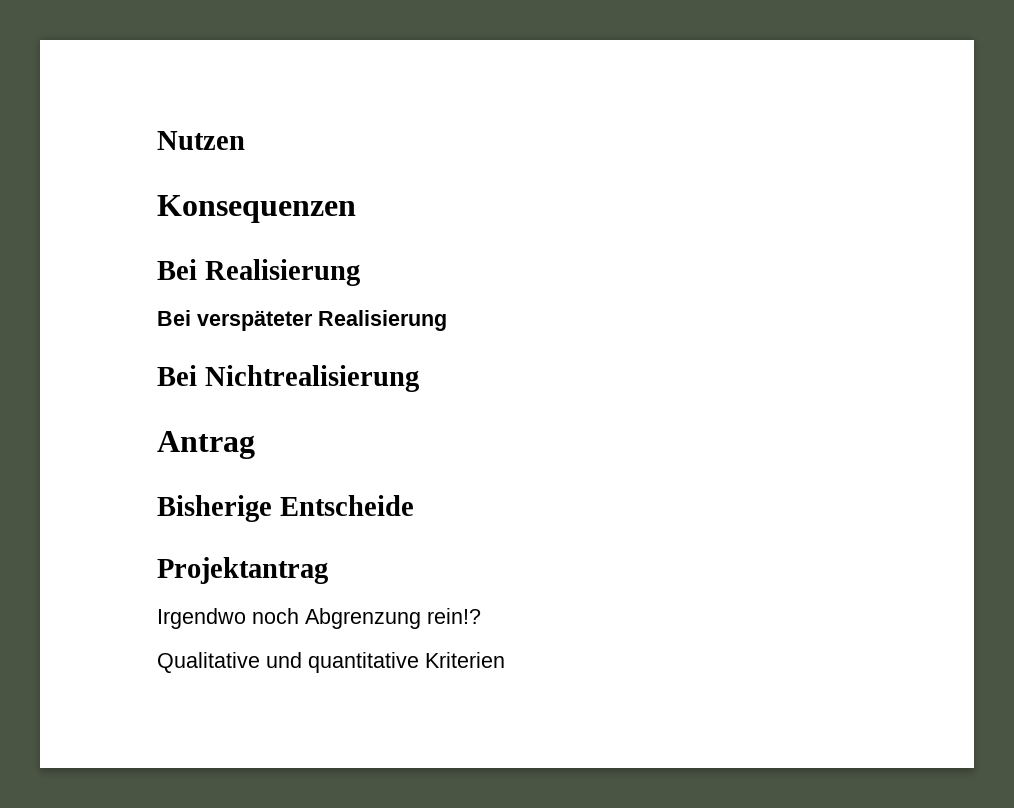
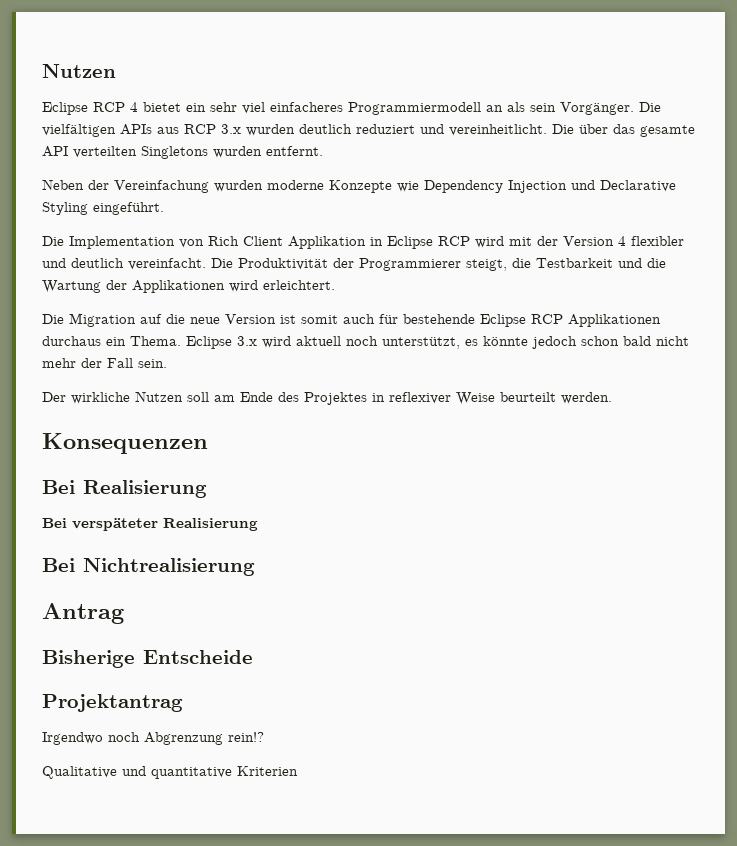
[157,131,245,150] Nutzen -> [42,64,116,78] [42,102,661,115] [42,124,695,137] [42,146,323,159] [42,179,676,193] [42,202,164,215] [42,236,684,249] [42,258,666,271] [42,280,335,293] [42,313,661,327] [42,336,689,349] [42,358,167,368] [42,391,612,405] Nutzen // Eclipse RCP 4 bietet ein sehr viel einfacheres Programmiermodell an als sein Vorgänger. Die vielfältigen APIs aus RCP 3.x wurden deutlich reduziert und vereinheitlicht. Die über das gesamte API verteilten Singletons wurden entfernt. // Neben der Vereinfachung wurden moderne Konzepte wie Dependency Injection und Declarative Styling eingeführt. // Die Implementation von Rich Client Applikation in Eclipse RCP wird mit der Version 4 flexibler und deutlich vereinfacht. Die Produktivität der Programmierer steigt, die Testbarkeit und die Wartung der Applikationen wird erleichtert. // Die Migration auf die neue Version ist somit auch für bestehende Eclipse RCP Applikationen durchaus ein Thema. Eclipse 3.x wird aktuell noch unterstützt, es könnte jedoch schon bald nicht mehr der Fall sein. // Der wirkliche Nutzen soll am Ende des Projektes in reflexiver Weise beurteilt werden.

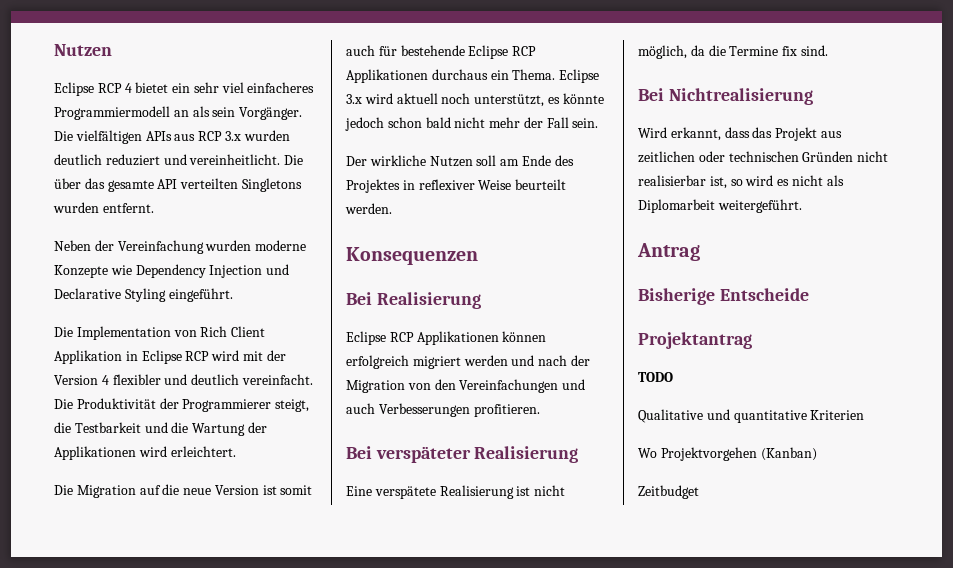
[42,518,258,531] [42,558,255,576] Bei verspäteter Realisierung // Bei Nichtrealisierung -> [346,331,547,345] [346,355,590,369] [346,379,586,393] [346,403,540,417] [346,446,579,463] [346,485,566,499] [638,45,828,59] [638,88,813,105] [638,127,842,141] [638,151,889,163] [638,175,844,189] [638,199,802,213] Eclipse RCP Applikationen können erfolgreich migriert werden und nach der Migration von den Vereinfachungen und auch Verbesserungen profitieren. // Bei verspäteter Realisierung // Eine verspätete Realisierung ist nicht möglich, da die Termine fix sind. // Bei Nichtrealisierung // Wird erkannt, dass das Projekt aus zeitlichen oder technischen Gründen nicht realisierbar ist, so wird es nicht als Diplomarbeit weitergeführt.
[42,732,264,745] Irgendwo noch Abgrenzung rein!? -> [638,372,673,382] TODO
(298, 771) none -> [638,447,817,461] [638,485,699,499] // Wo Projektvorgehen (Kanban) // Zeitbudget

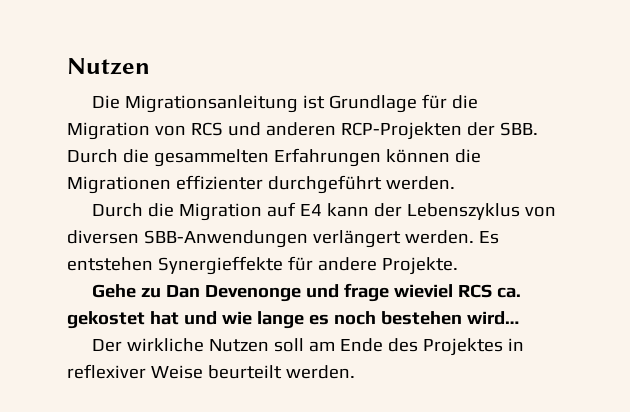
[54,82,315,96] [54,106,303,120] [54,130,290,144] [54,154,304,166] [54,178,302,192] [53,202,154,213] [54,240,307,254] [54,264,290,278] [54,288,233,302] [54,326,266,340] [54,350,286,364] [54,374,313,385] [54,398,310,412] [54,422,267,436] [54,446,236,460] [54,484,313,498] [346,45,537,59] [346,69,600,83] [346,93,604,107] [345,117,599,131] Eclipse RCP 4 bietet ein sehr viel einfacheres Programmiermodell an als sein Vorgänger. Die vielfältigen APIs aus RCP 3.x wurden deutlich reduziert und vereinheitlicht. Die über das gesamte API verteilten Singletons wurden entfernt. // Neben der Vereinfachung wurden moderne Konzepte wie Dependency Injection und Declarative Styling eingeführt. // Die Implementation von Rich Client Applikation in Eclipse RCP wird mit der Version 4 flexibler und deutlich vereinfacht. Die Produktivität der Programmierer steigt, die Testbarkeit und die Wartung der Applikationen wird erleichtert. // Die Migration auf die neue Version ist somit auch für bestehende Eclipse RCP Applikationen durchaus ein Thema. Eclipse 3.x wird aktuell noch unterstützt, es könnte jedoch schon bald nicht mehr der Fall sein. -> [91,94,478,113] [67,122,538,140] [67,148,481,167] [67,175,455,194] [91,202,556,221] [67,230,499,248] [67,256,458,275] [91,283,521,302] [67,311,519,329] Die Migrationsanleitung ist Grundlage für die Migration von RCS und anderen RCP-Projekten der SBB. Durch die gesammelten Erfahrungen können die Migrationen effizienter durchgeführt werden. // Durch die Migration auf E4 kann der Lebenszyklus von diversen SBB-Anwendungen verlängert werden. Es entstehen Synergieffekte für andere Projekte. // Gehe zu Dan Devenonge und frage wieviel RCS ca. gekostet hat und wie lange es noch bestehen wird…
[346,247,478,265] [346,292,481,309] [346,331,547,345] [346,355,590,369] [346,379,586,393] [346,403,540,417] [346,446,579,463] [346,485,566,499] [638,45,828,59] [638,88,813,105] [638,127,842,141] [638,151,889,163] [638,175,844,189] [638,199,802,213] [637,243,700,261] [638,288,809,305] [638,332,752,349] [638,372,673,382] [638,409,865,423] [638,447,817,461] [638,485,699,499] // Konsequenzen // Bei Realisierung // Eclipse RCP Applikationen können erfolgreich migriert werden und nach der Migration von den Vereinfachungen und auch Verbesserungen profitieren. // Bei verspäteter Realisierung // Eine verspätete Realisierung ist nicht möglich, da die Termine fix sind. // Bei Nichtrealisierung // Wird erkannt, dass das Projekt aus zeitlichen oder technischen Gründen nicht realisierbar ist, so wird es nicht als Diplomarbeit weitergeführt. // Antrag // Bisherige Entscheide // Projektantrag // TODO // Qualitative und quantitative Kriterien // Wo Projektvorgehen (Kanban) // Zeitbudget -> (355, 372) none

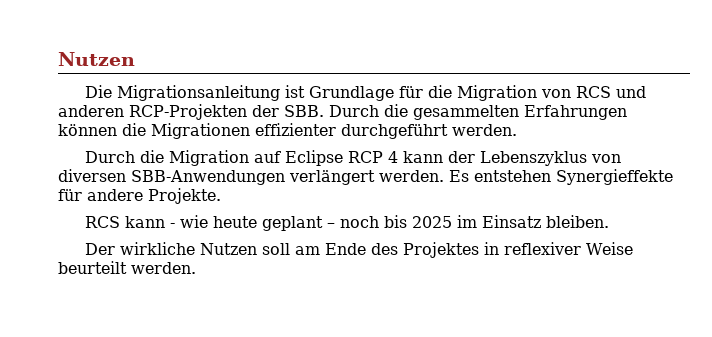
[299,204,322,216] E4 -> [285,150,399,166] Eclipse RCP 4
[91,283,521,302] [67,311,519,329] Gehe zu Dan Devenonge und frage wieviel RCS ca. gekostet hat und wie lange es noch bestehen wird… -> [85,215,610,231] RCS kann - wie heute geplant – noch bis 2025 im Einsatz bleiben.

